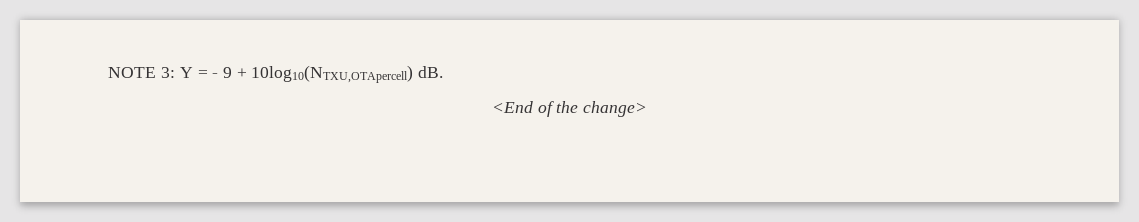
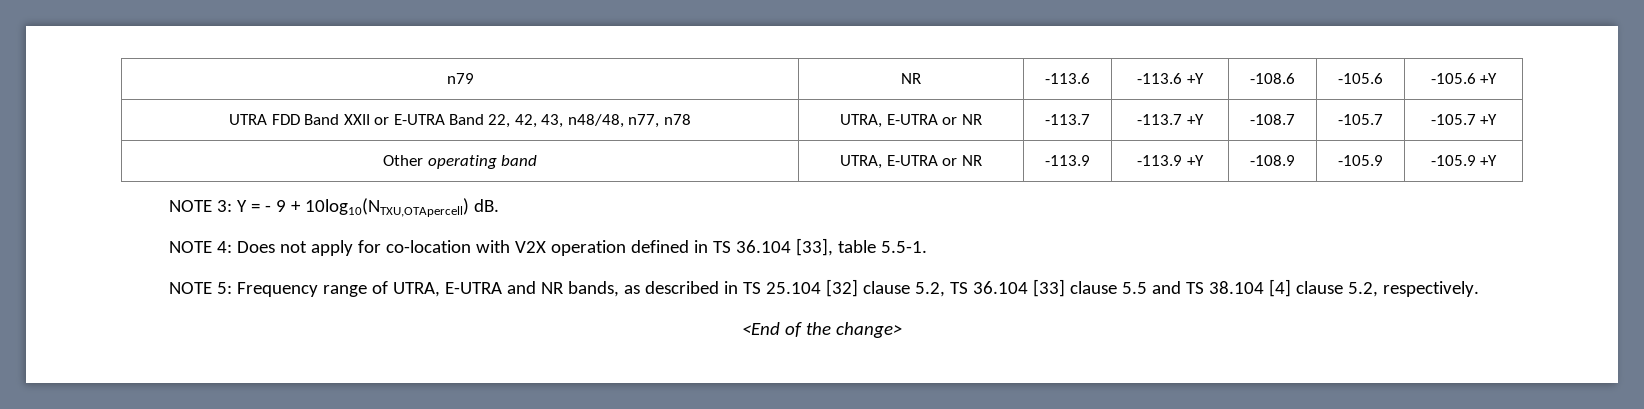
(108, 72) none -> [446,73,474,84] [901,73,921,84] [1045,73,1090,84] [1137,73,1204,84] [1250,73,1295,84] [1338,73,1383,84] [1430,73,1498,84] [229,114,691,128] [840,114,982,128] [1045,114,1090,125] [1137,114,1204,125] [1250,114,1295,125] [1338,114,1383,125] [1430,114,1498,125] [383,155,537,169] [840,155,982,169] [1045,155,1090,166] [1137,155,1204,166] [1250,155,1295,166] [1338,155,1383,166] [1430,155,1498,166] n79 | NR | -113.6 | -113.6 +Y | -108.6 | -105.6 | -105.6 +Y // UTRA FDD Band XXII or E-UTRA Band 22, 42, 43, n48/48, n77, n78 | UTRA, E-UTRA or NR | -113.7 | -113.7 +Y | -108.7 | -105.7 | -105.7 +Y // Other operating band | UTRA, E-UTRA or NR | -113.9 | -113.9 +Y | -108.9 | -105.9 | -105.9 +Y //
(444, 72) none -> [168,238,927,256] [168,279,1479,297] // NOTE 4: Does not apply for co-location with V2X operation defined in TS 36.104 [33], table 5.5-1. // NOTE 5: Frequency range of UTRA, E-UTRA and NR bands, as described in TS 25.104 [32] clause 5.2, TS 36.104 [33] clause 5.5 and TS 38.104 [4] clause 5.2, respectively.

